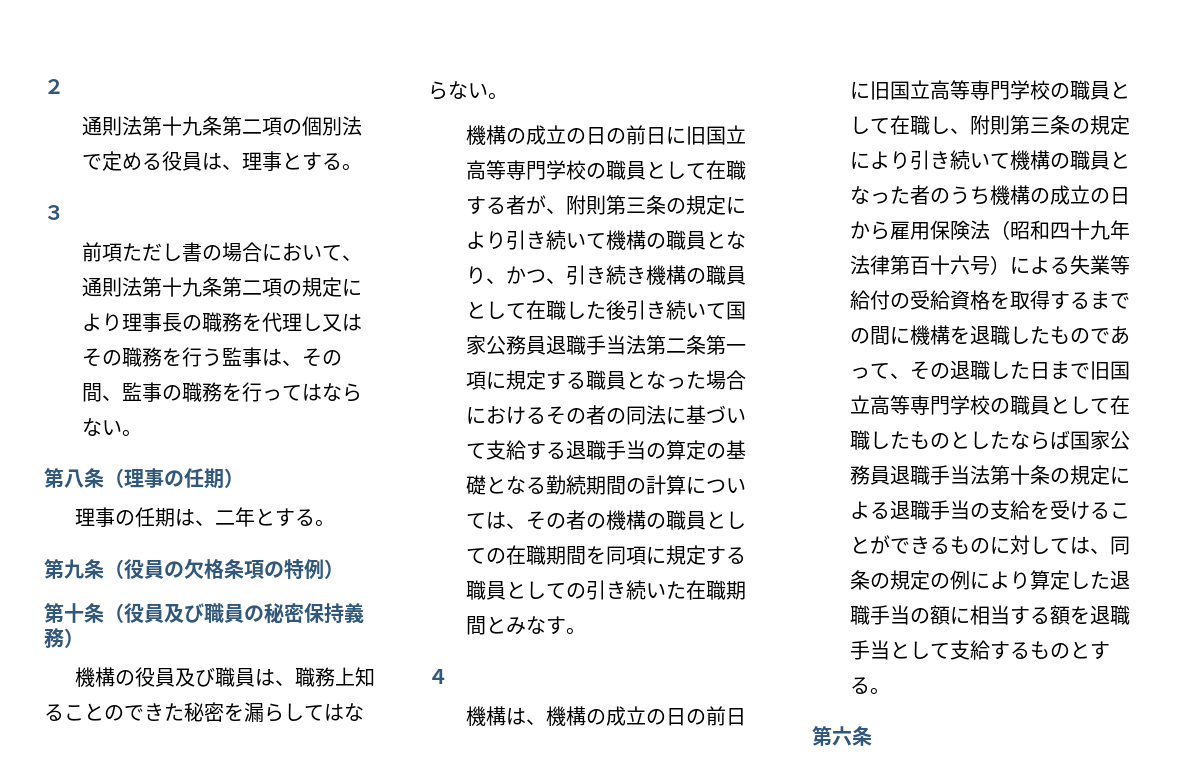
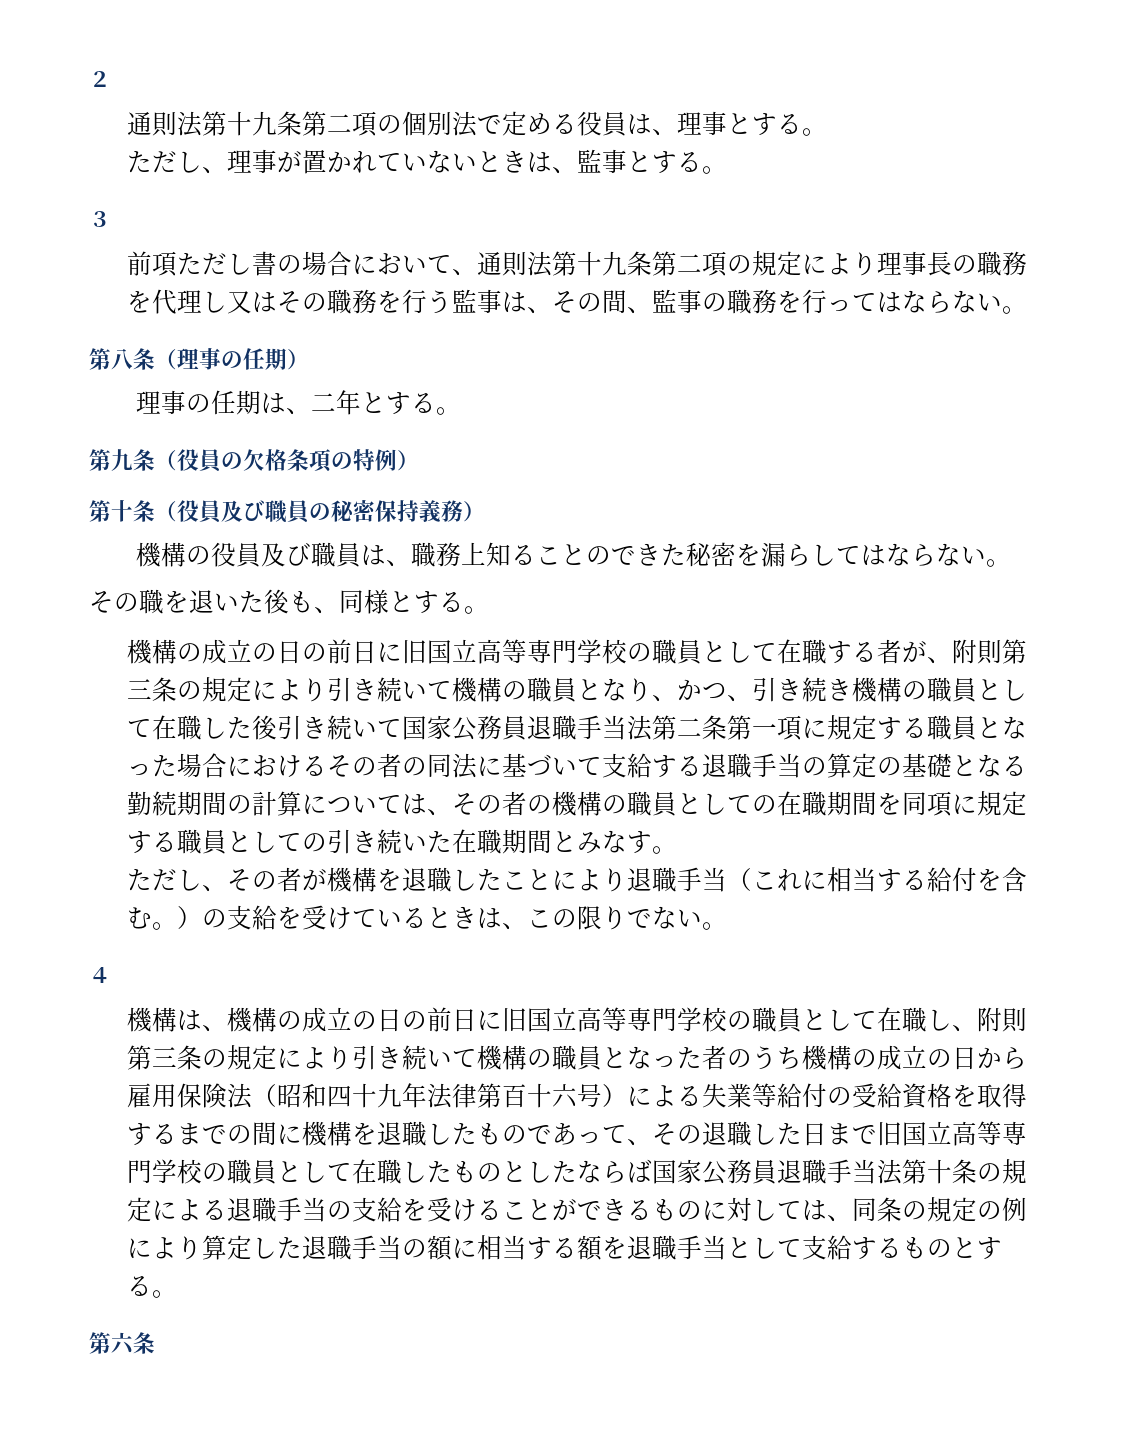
(363, 167) none -> [126,149,727,174] // ただし、理事が置かれていないときは、監事とする。
(508, 96) none -> [89,589,489,614] // その職を退いた後も、同様とする。
(587, 631) none -> [126,867,1027,892] [126,905,727,930] // ただし、その者が機構を退職したことにより退職手当（これに相当する給付を含む。）の支給を受けているときは、この限りでない。

